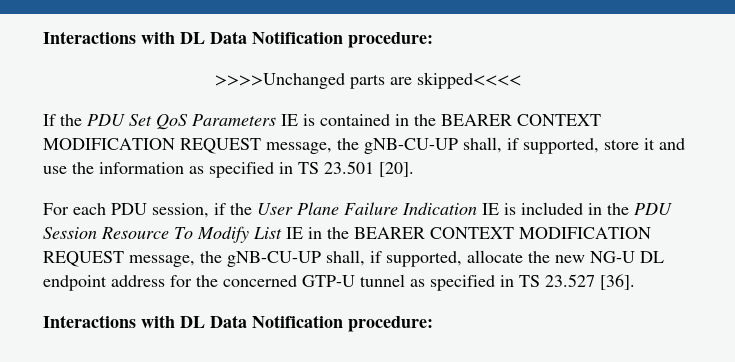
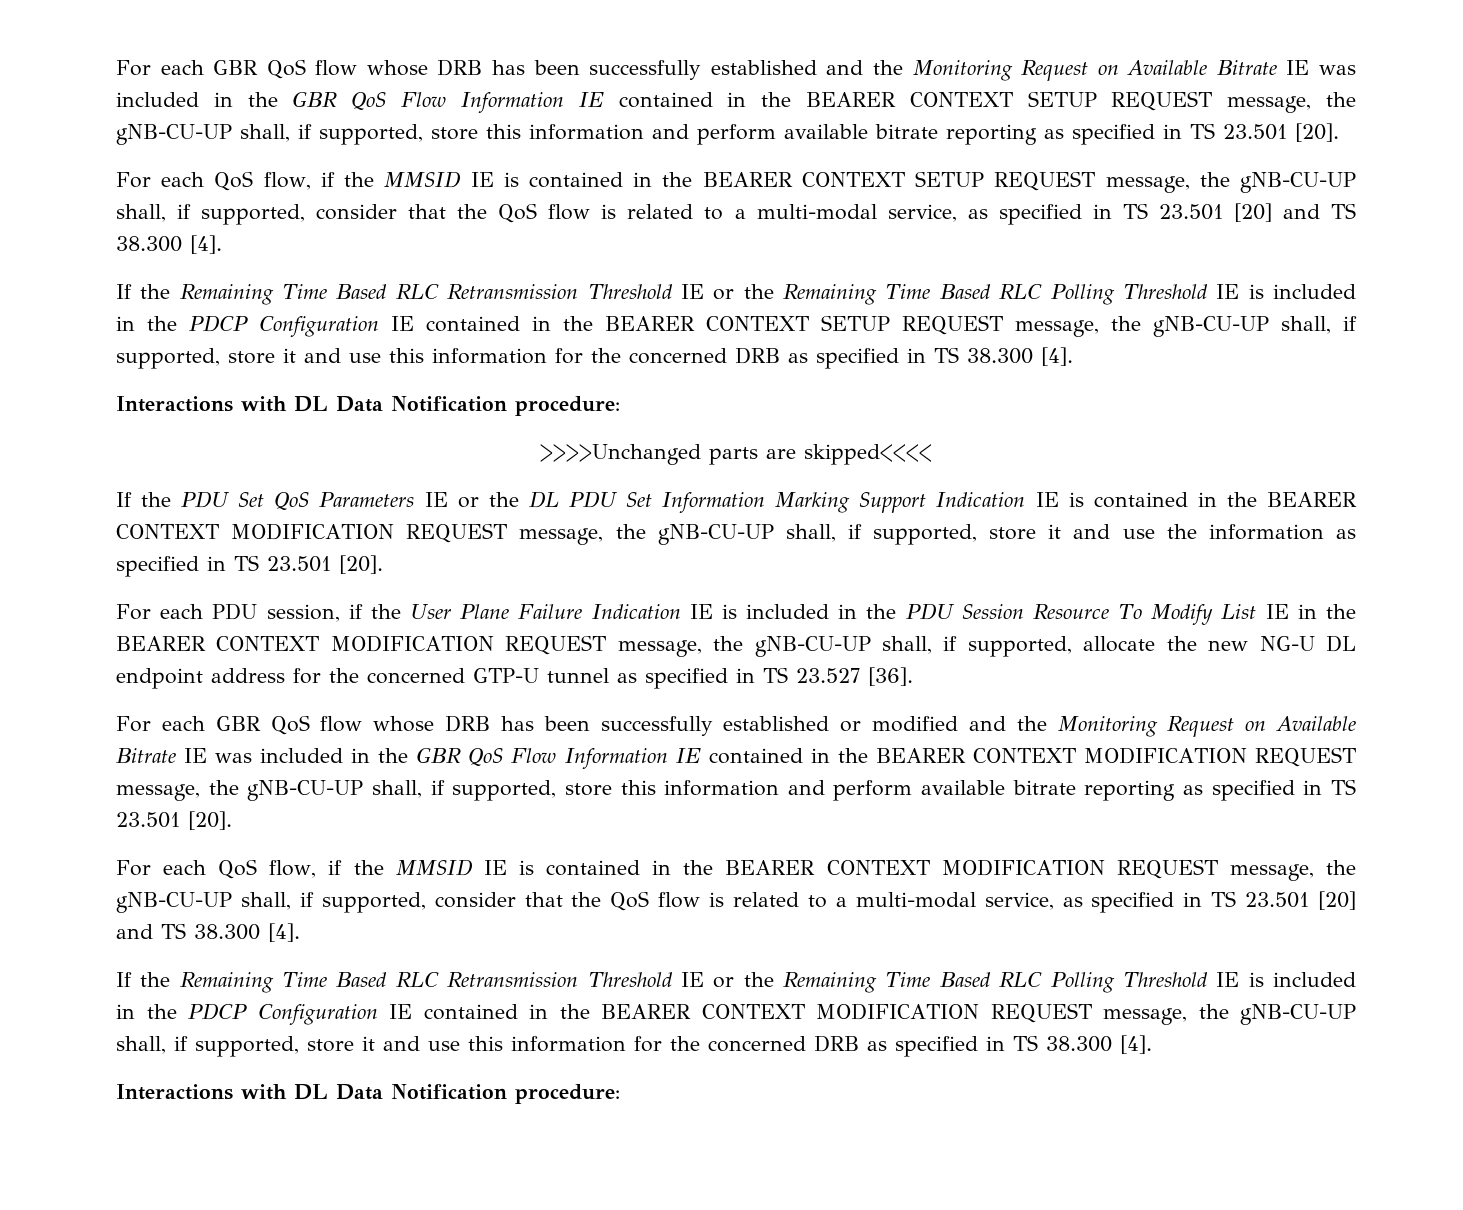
(43, 37) none -> [116,59,1356,81] [116,91,1356,113] [116,123,1339,145] [116,171,1356,193] [116,203,1356,225] [116,235,222,254] [116,284,1357,305] [116,315,1357,337] [116,347,1073,369] For each GBR QoS flow whose DRB has been successfully established and the Monitoring Request on Available Bitrate IE was included in the GBR QoS Flow Information IE contained in the BEARER CONTEXT SETUP REQUEST message, the gNB-CU-UP shall, if supported, store this information and perform available bitrate reporting as specified in TS 23.501 [20]. // For each QoS flow, if the MMSID IE is contained in the BEARER CONTEXT SETUP REQUEST message, the gNB-CU-UP shall, if supported, consider that the QoS flow is related to a multi-modal service, as specified in TS 23.501 [20] and TS 38.300 [4]. // If the Remaining Time Based RLC Retransmission Threshold IE or the Remaining Time Based RLC Polling Threshold IE is included in the PDCP Configuration IE contained in the BEARER CONTEXT SETUP REQUEST message, the gNB-CU-UP shall, if supported, store it and use this information for the concerned DRB as specified in TS 38.300 [4]. //
(298, 120) none -> [457,491,1059,513] or the DL PDU Set Information Marking Support Indication IE
(635, 282) none -> [116,715,1357,737] [116,747,1356,769] [116,779,1357,801] [116,811,232,830] [116,859,1356,881] [116,891,1356,913] [116,923,300,942] [116,972,1357,993] [116,1003,1356,1025] [116,1035,1152,1057] // For each GBR QoS flow whose DRB has been successfully established or modified and the Monitoring Request on Available Bitrate IE was included in the GBR QoS Flow Information IE contained in the BEARER CONTEXT MODIFICATION REQUEST message, the gNB-CU-UP shall, if supported, store this information and perform available bitrate reporting as specified in TS 23.501 [20]. // For each QoS flow, if the MMSID IE is contained in the BEARER CONTEXT MODIFICATION REQUEST message, the gNB-CU-UP shall, if supported, consider that the QoS flow is related to a multi-modal service, as specified in TS 23.501 [20] and TS 38.300 [4]. // If the Remaining Time Based RLC Retransmission Threshold IE or the Remaining Time Based RLC Polling Threshold IE is included in the PDCP Configuration IE contained in the BEARER CONTEXT MODIFICATION REQUEST message, the gNB-CU-UP shall, if supported, store it and use this information for the concerned DRB as specified in TS 38.300 [4].

